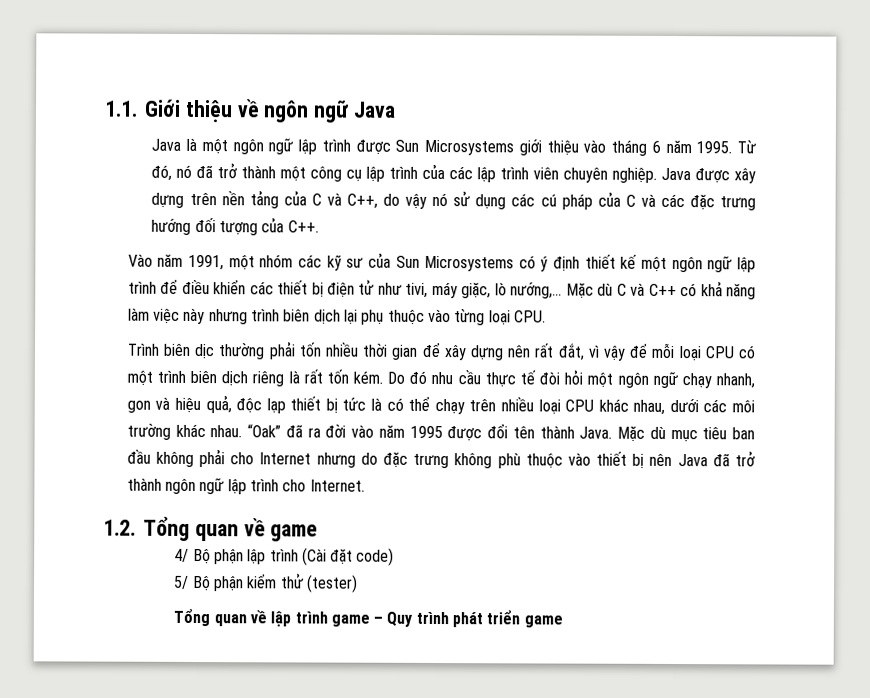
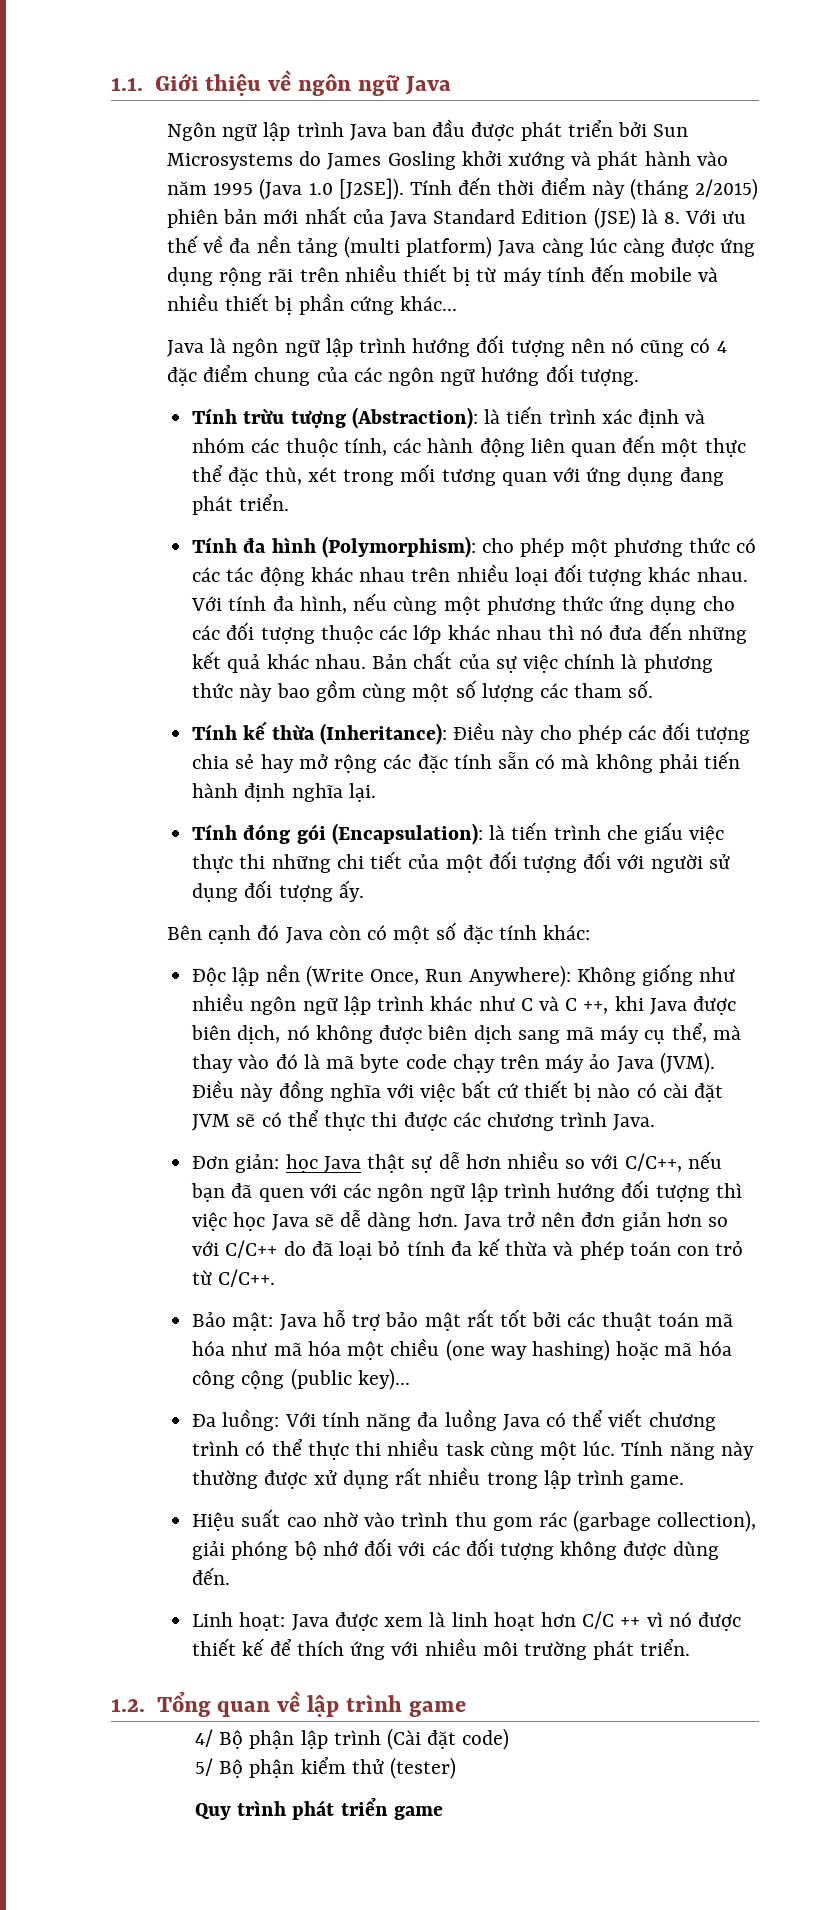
(397, 109) none -> [166,119,689,141] [166,151,728,170] [166,177,759,200] [166,206,747,229] [166,235,756,258] [166,264,719,286] [166,293,457,315] // Ngôn ngữ lập trình Java ban đầu được phát triển bởi Sun Microsystems do James Gosling khởi xướng và phát hành vào năm 1995 (Java 1.0 [J2SE]). Tính đến thời điểm này (tháng 2/2015) phiên bản mới nhất của Java Standard Edition (JSE) là 8. Với ưu thế về đa nền tảng (multi platform) Java càng lúc càng được ứng dụng rộng rãi trên nhiều thiết bị từ máy tính đến mobile và nhiều thiết bị phần cứng khác...
[201,138,757,156] [151,163,757,184] [151,190,757,211] [151,217,319,236] [127,252,756,273] [127,278,756,300] [127,307,546,326] [126,341,757,362] [126,369,755,389] [126,395,755,415] [126,423,756,443] [126,449,756,469] [126,477,365,495] một ngôn ngữ lập trình được Sun Microsystems giới thiệu vào tháng 6 năm 1995. Từ đó, nó đã trở thành một công cụ lập trình của các lập trình viên chuyên nghiệp. Java được xây dựng trên nền tảng của C và C++, do vậy nó sử dụng các cú pháp của C và các đặc trưng hướng đối tượng của C++. // Vào năm 1991, một nhóm các kỹ sư của Sun Microsystems có ý định thiết kế một ngôn ngữ lập trình để điều khiển các thiết bị điện tử như tivi, máy giặc, lò nướng,… Mặc dù C và C++ có khả năng làm việc này nhưng trình biên dịch lại phụ thuộc vào từng loại CPU. // Trình biên dịc thường phải tốn nhiều thời gian để xây dựng nên rất đắt, vì vậy để mỗi loại CPU có một trình biên dịch riêng là rất tốn kém. Do đó nhu cầu thực tế đòi hỏi một ngôn ngữ chạy nhanh, gon và hiệu quả, độc lạp thiết bị tức là có thể chạy trên nhiều loại CPU khác nhau, dưới các môi trường khác nhau. “Oak” đã ra đời vào năm 1995 được đổi tên thành Java. Mặc dù mục tiêu ban đầu không phải cho Internet nhưng do đặc trưng không phù thuộc vào thiết bị nên Java đã trở thành ngôn ngữ lập trình cho Internet. -> [232,335,727,357] [166,364,639,386] [192,406,706,429] [192,435,746,457] [192,464,724,486] [192,494,290,515] [192,536,757,558] [192,564,748,586] [191,593,735,615] [192,622,747,644] [192,651,713,673] [192,680,654,702] [192,721,751,745] [192,751,740,773] [192,783,376,802] [192,822,725,845] [192,851,730,873] [192,880,364,902] [166,922,591,944] [192,964,736,987] [192,993,736,1015] [191,1023,741,1044] [192,1052,715,1074] [192,1080,723,1102] [192,1110,656,1131] [192,1151,722,1173] [191,1180,742,1202] [192,1210,728,1231] [192,1238,744,1260] [192,1269,276,1287] [192,1309,733,1331] [192,1338,732,1361] [192,1368,410,1390] [192,1409,716,1431] [192,1438,754,1460] [192,1467,685,1489] [192,1509,757,1532] [192,1538,719,1560] [192,1567,231,1585] [192,1611,741,1631] [192,1638,691,1660] ngôn ngữ lập trình hướng đối tượng nên nó cũng có 4 đặc điểm chung của các ngôn ngữ hướng đối tượng. // Tính trừu tượng (Abstraction): là tiến trình xác định và nhóm các thuộc tính, các hành động liên quan đến một thực thể đặc thù, xét trong mối tương quan với ứng dụng đang phát triển. // Tính đa hình (Polymorphism): cho phép một phương thức có các tác động khác nhau trên nhiều loại đối tượng khác nhau. Với tính đa hình, nếu cùng một phương thức ứng dụng cho các đối tượng thuộc các lớp khác nhau thì nó đưa đến những kết quả khác nhau. Bản chất của sự việc chính là phương thức này bao gồm cùng một số lượng các tham số. // Tính kế thừa (Inheritance): Điều này cho phép các đối tượng chia sẻ hay mở rộng các đặc tính sẵn có mà không phải tiến hành định nghĩa lại. // Tính đóng gói (Encapsulation): là tiến trình che giấu việc thực thi những chi tiết của một đối tượng đối với người sử dụng đối tượng ấy. // Bên cạnh đó Java còn có một số đặc tính khác: // Độc lập nền (Write Once, Run Anywhere): Không giống như nhiều ngôn ngữ lập trình khác như C và C ++, khi Java được biên dịch, nó không được biên dịch sang mã máy cụ thể, mà thay vào đó là mã byte code chạy trên máy ảo Java (JVM). Điều này đồng nghĩa với việc bất cứ thiết bị nào có cài đặt JVM sẽ có thể thực thi được các chương trình Java. // Đơn giản: học Java thật sự dễ hơn nhiều so với C/C++, nếu bạn đã quen với các ngôn ngữ lập trình hướng đối tượng thì việc học Java sẽ dễ dàng hơn. Java trở nên đơn giản hơn so với C/C++ do đã loại bỏ tính đa kế thừa và phép toán con trỏ từ C/C++. // Bảo mật: Java hỗ trợ bảo mật rất tốt bởi các thuật toán mã hóa như mã hóa một chiều (one way hashing) hoặc mã hóa công cộng (public key)... // Đa luồng: Với tính năng đa luồng Java có thể viết chương trình có thể thực thi nhiều task cùng một lúc. Tính năng này thường được xử dụng rất nhiều trong lập trình game. // Hiệu suất cao nhờ vào trình thu gom rác (garbage collection), giải phóng bộ nhớ đối với các đối tượng không được dùng đến. // Linh hoạt: Java được xem là linh hoạt hơn C/C ++ vì nó được thiết kế để thích ứng với nhiều môi trường phát triển.
(266, 527) none -> [307,1694,403,1717] lập trình
[173,608,384,627] Tổng quan về lập trình game – -> (456, 1768) none

